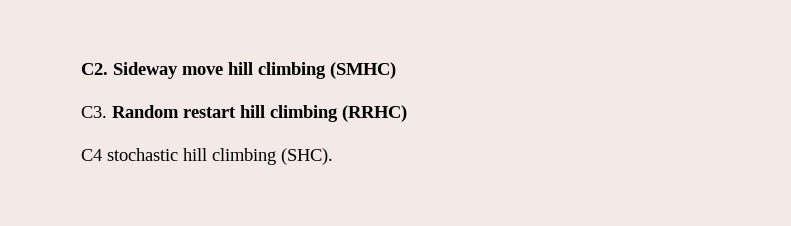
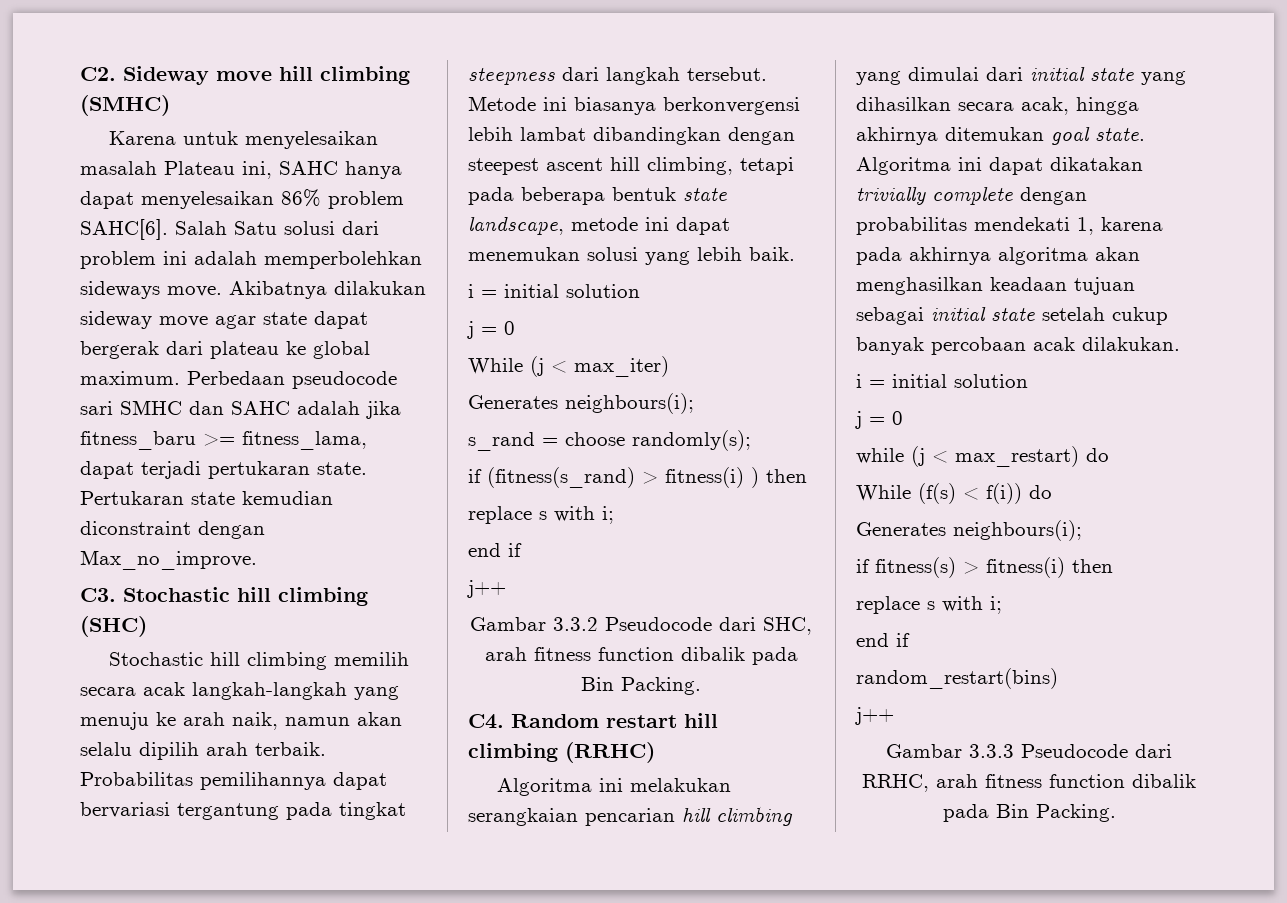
[81,106,107,118] C3. -> [109,131,379,149] [80,161,402,179] [80,189,404,209] [80,219,379,240] [80,251,422,269] [80,281,426,299] [80,311,368,329] [80,341,370,359] [80,371,397,389] [80,400,401,419] [80,431,367,450] [80,461,367,479] [80,491,333,505] [80,521,265,539] [80,550,257,570] [80,587,368,606] [80,616,147,637] [109,652,410,670] [80,682,399,700] [80,712,402,730] [80,742,326,760] [80,772,387,790] [80,802,406,820] [468,67,767,85] [468,96,800,115] [468,127,795,145] [468,157,794,175] [468,187,727,205] [468,216,730,235] [468,247,795,265] [468,284,640,298] [467,321,515,339] [468,356,669,377] [468,393,694,414] [468,430,751,451] [468,467,807,488] [468,506,614,524] [468,543,522,557] [467,580,506,598] [470,617,812,635] [484,647,798,665] [581,677,701,695] [468,714,504,729] Karena untuk menyelesaikan masalah Plateau ini, SAHC hanya dapat menyelesaikan 86% problem SAHC[6]. Salah Satu solusi dari problem ini adalah memperbolehkan sideways move. Akibatnya dilakukan sideway move agar state dapat bergerak dari plateau ke global maximum. Perbedaan pseudocode sari SMHC dan SAHC adalah jika fitness_baru >= fitness_lama, dapat terjadi pertukaran state. Pertukaran state kemudian diconstraint dengan Max_no_improve. // C3. Stochastic hill climbing (SHC) // Stochastic hill climbing memilih secara acak langkah-langkah yang menuju ke arah naik, namun akan selalu dipilih arah terbaik. Probabilitas pemilihannya dapat bervariasi tergantung pada tingkat steepness dari langkah tersebut. Metode ini biasanya berkonvergensi lebih lambat dibandingkan dengan steepest ascent hill climbing, tetapi pada beberapa bentuk state landscape, metode ini dapat menemukan solusi yang lebih baik. // i = initial solution // j = 0 // While (j < max_iter) // Generates neighbours(i); // s_rand = choose randomly(s); // if (fitness(s_rand) > fitness(i) ) then // replace s with i; // end if // j++ // Gambar 3.3.2 Pseudocode dari SHC, arah fitness function dibalik pada Bin Packing. // C4.
[81,148,333,165] C4 stochastic hill climbing (SHC). -> [497,778,732,796] [468,806,793,826] [856,66,1186,85] [856,97,1139,115] [856,126,1145,145] [856,157,1143,175] [856,186,1087,205] [856,217,1163,235] [856,247,1140,265] [856,277,1135,295] [856,306,1168,325] [856,337,1180,355] [856,374,1028,388] [855,411,903,429] [856,446,1109,467] [856,483,1052,504] [856,520,1082,541] [856,557,1113,578] [856,596,1002,614] [856,633,910,647] [856,668,1058,689] [855,707,894,725] [886,744,1172,758] [862,774,1196,792] [942,804,1116,822] Algoritma ini melakukan serangkaian pencarian hill climbing yang dimulai dari initial state yang dihasilkan secara acak, hingga akhirnya ditemukan goal state. Algoritma ini dapat dikatakan trivially complete dengan probabilitas mendekati 1, karena pada akhirnya algoritma akan menghasilkan keadaan tujuan sebagai initial state setelah cukup banyak percobaan acak dilakukan. // i = initial solution // j = 0 // while (j < max_restart) do // While (f(s) < f(i)) do // Generates neighbours(i); // if fitness(s) > fitness(i) then // replace s with i; // end if // random_restart(bins) // j++ // Gambar 3.3.3 Pseudocode dari RRHC, arah fitness function dibalik pada Bin Packing.

